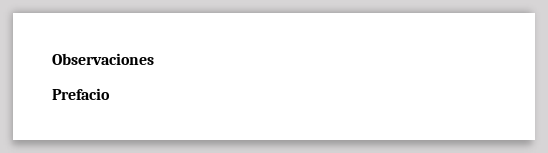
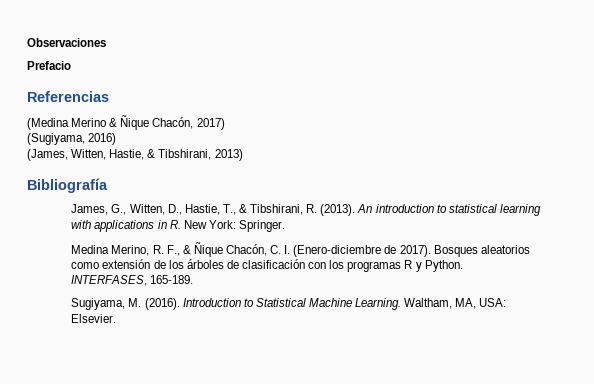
(110, 94) none -> [27,91,109,102] [27,115,225,130] [27,133,117,145] [27,149,243,161] [27,178,108,193] [71,204,541,216] [71,220,285,232] [71,242,530,257] [71,259,463,272] [71,275,194,286] [71,298,507,310] [71,314,117,323] // Referencias // (Medina Merino & Ñique Chacón, 2017) // (Sugiyama, 2016) // (James, Witten, Hastie, & Tibshirani, 2013) // Bibliografía // James, G., Witten, D., Hastie, T., & Tibshirani, R. (2013). An introduction to statistical learning with applications in R. New York: Springer. // Medina Merino, R. F., & Ñique Chacón, C. I. (Enero-diciembre de 2017). Bosques aleatorios como extensión de los árboles de clasificación con los programas R y Python. INTERFASES, 165-189. // Sugiyama, M. (2016). Introduction to Statistical Machine Learning. Waltham, MA, USA: Elsevier.

